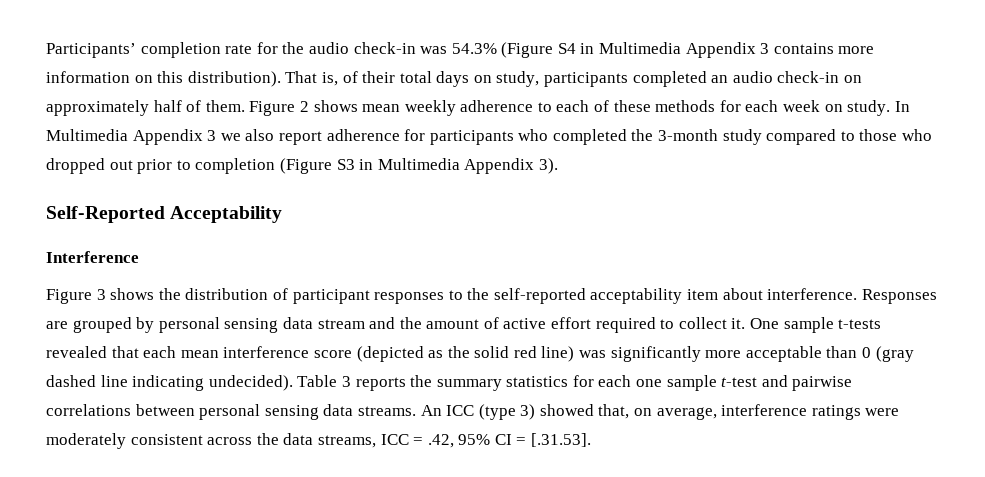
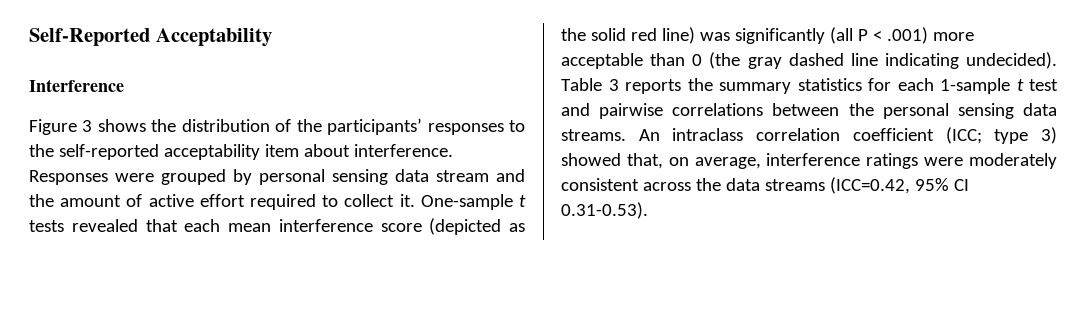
[46,42,875,58] [46,71,863,87] [46,100,910,116] [46,129,933,145] [46,158,558,174] Participants’ completion rate for the audio check-in was 54.3% (Figure S4 in Multimedia Appendix 3 contains more information on this distribution). That is, of their total days on study, participants completed an audio check-in on approximately half of them. Figure 2 shows mean weekly adherence to each of these methods for each week on study. In Multimedia Appendix 3 we also report adherence for participants who completed the 3-month study compared to those who dropped out prior to completion (Figure S3 in Multimedia Appendix 3). // -> (29, 37) none
[292,289,370,304] participant -> [296,118,423,135] the participants’
[46,321,68,329] are -> [115,173,154,182] were
[750,317,882,333] One sample t-tests -> [420,194,526,210] [29,220,64,232] One-sample t tests
(701, 354) none -> [829,27,928,44] (all P < .001)
[875,346,914,362] (gray -> [709,52,782,69] (the gray
[636,375,758,391] one sample t-test -> [940,78,1058,94] 1-sample t test
(195, 410) none -> [848,103,874,116] the
[446,404,516,420] ICC (type -> [672,127,1029,144] intraclass correlation coefficient (ICC; type
[317,433,592,448] streams, ICC = .42, 95% CI = [.31.53]. -> [764,177,969,194] [561,202,648,219] streams (ICC=0.42, 95% CI 0.31-0.53).

